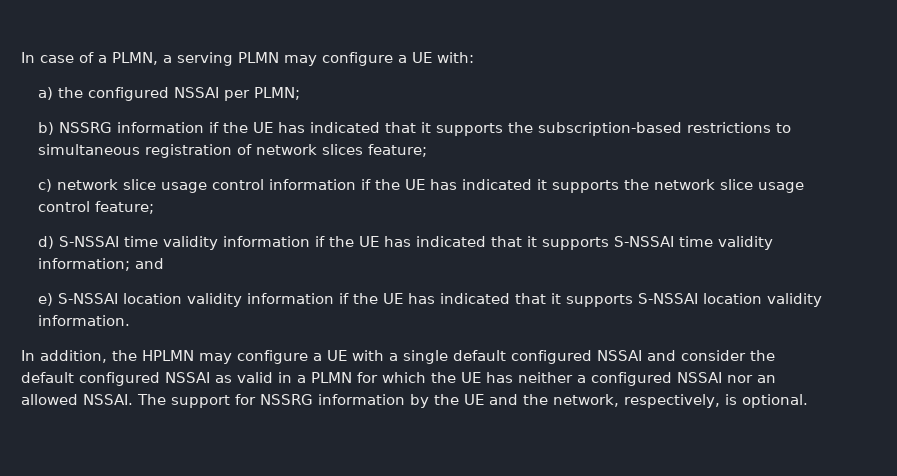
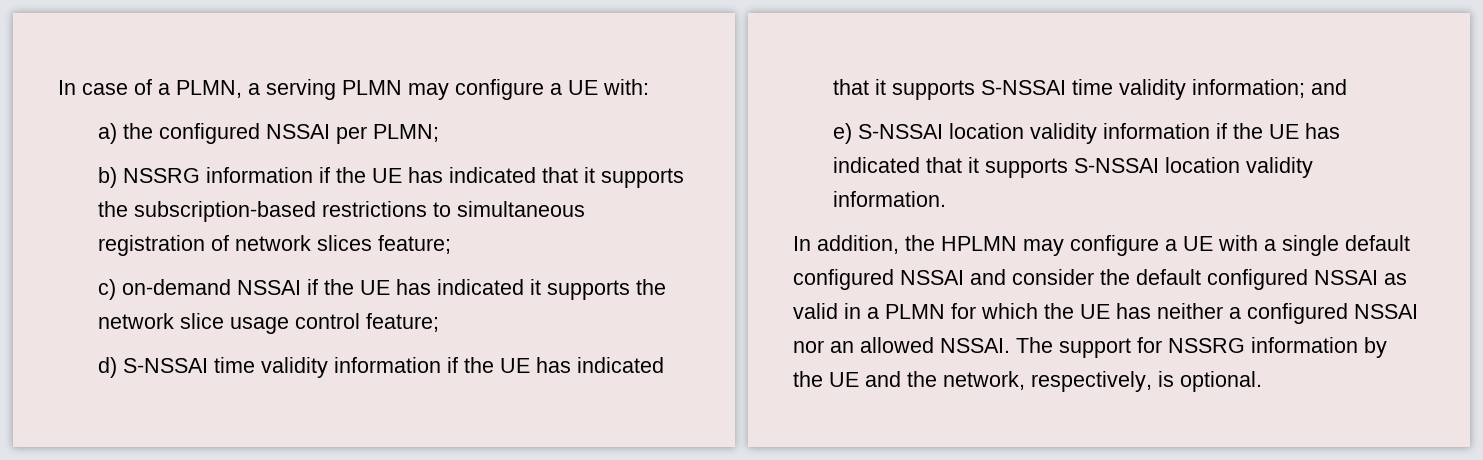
[56,179,356,193] network slice usage control information -> [121,279,301,295] on-demand NSSAI

